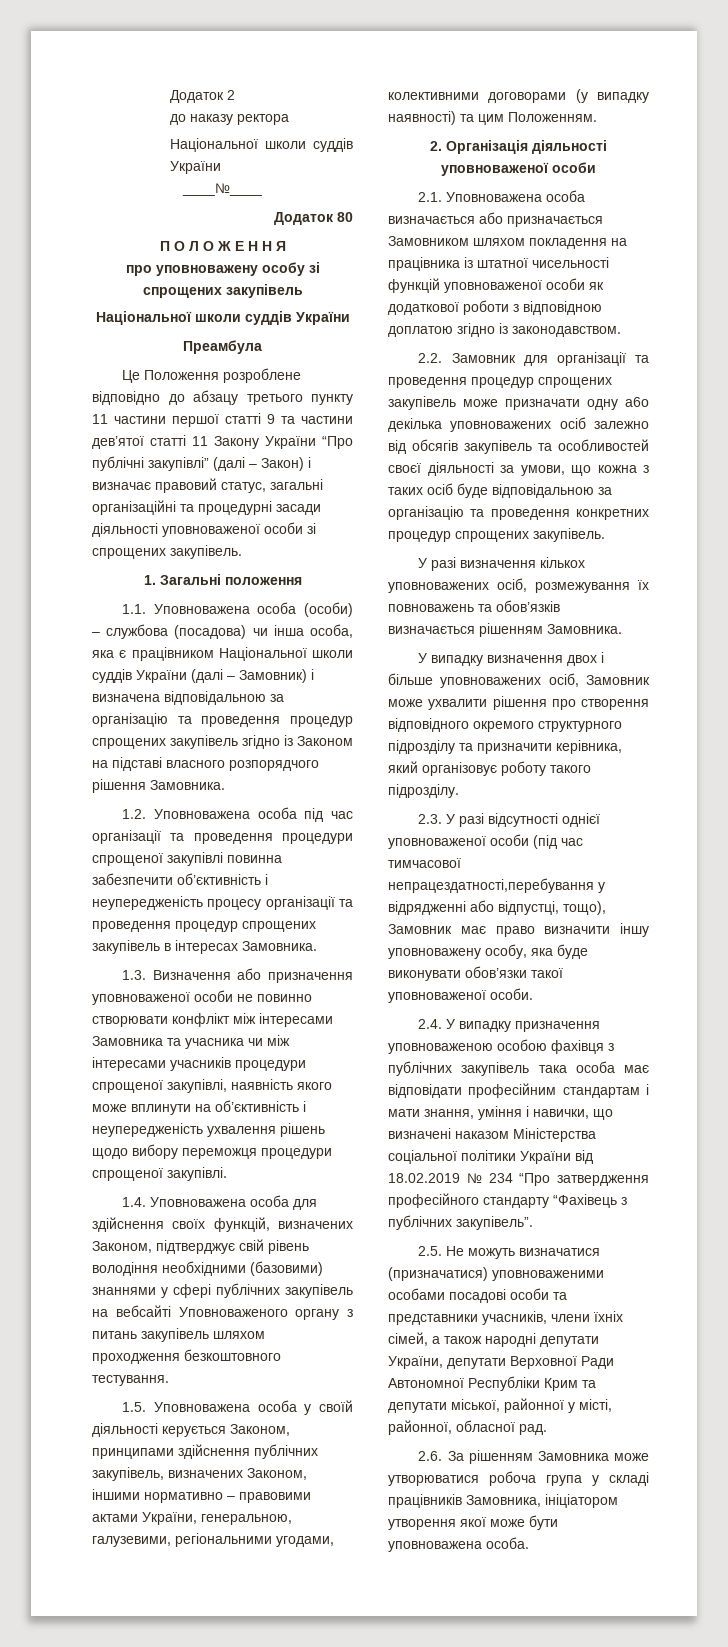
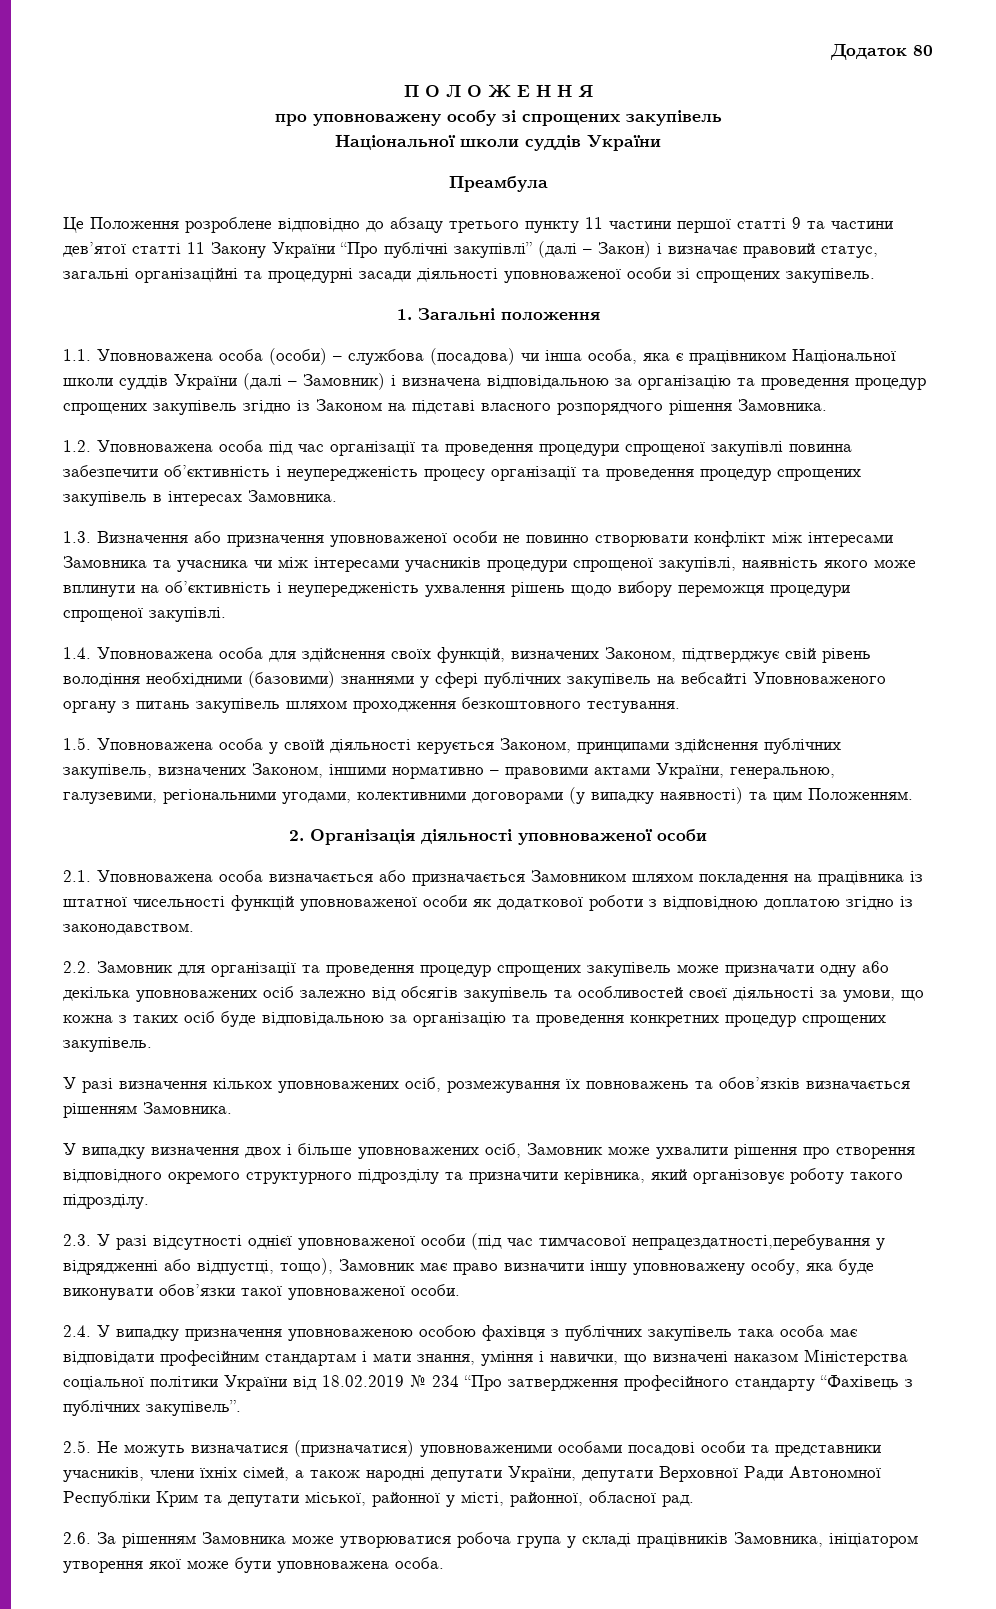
[170,90,236,103] [170,114,290,125] [170,138,353,152] [170,161,222,174] [182,183,262,196] [274,212,334,225] Додаток 2 // до наказу ректора // Національної школи суддів України // ____№____ // Додаток -> [830,44,907,60] Додаток

